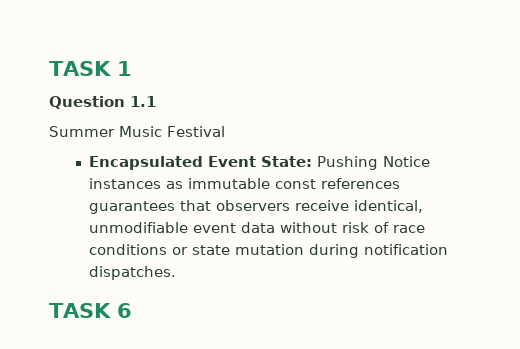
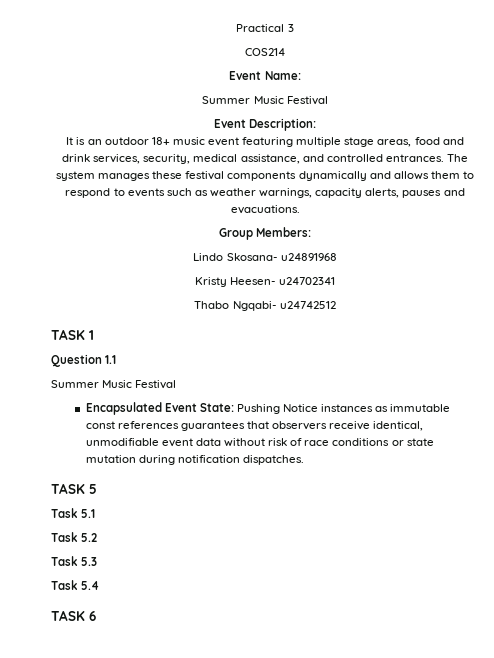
(49, 68) none -> [236,24,294,32] [245,48,285,56] [229,71,301,80] [202,96,328,105] [213,118,317,131] [66,137,464,147] [62,154,468,164] [56,171,474,181] [65,188,465,198] [230,205,300,214] [218,227,312,240] [193,253,337,261] [194,277,336,287] [194,301,336,311] Practical 3 // COS214 // Event Name: // Summer Music Festival // Event Description: // It is an outdoor 18+ music event featuring multiple stage areas, food and drink services, security, medical assistance, and controlled entrances. The system manages these festival components dynamically and allows them to respond to events such as weather warnings, capacity alerts, pauses and evacuations. // Group Members: // Lindo Skosana- u24891968 // Kristy Heesen- u24702341 // Thabo Ngqabi- u24742512 //
(176, 273) none -> [51,483,97,494] [51,508,96,518] [51,532,98,542] [51,556,98,566] [51,580,100,590] // TASK 5 // Task 5.1 // Task 5.2 // Task 5.3 // Task 5.4

